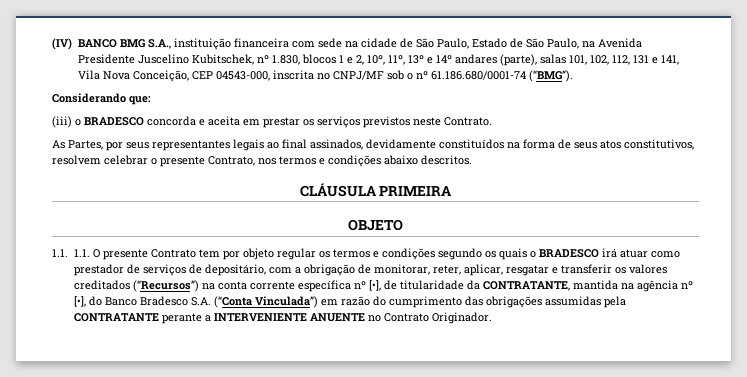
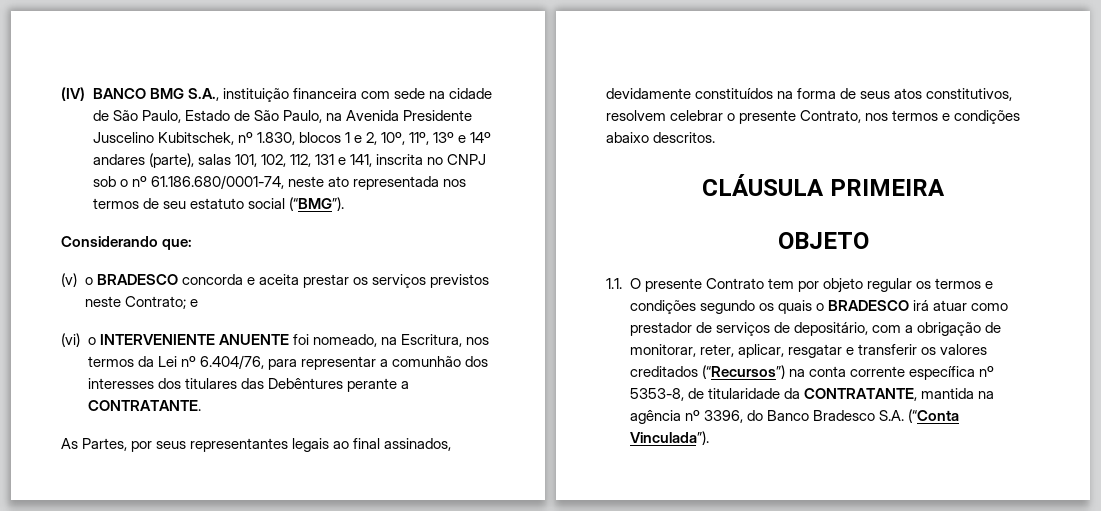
[77,70,270,82] Vila Nova Conceição, CEP 04543-000, -> (372, 160) none
[332,71,384,80] CNPJ/MF -> [447,154,487,165] CNPJ
[430,71,526,80] 61.186.680/0001-74 -> [150,175,466,190] [92,198,285,209] 61.186.680/0001-74, neste ato representada nos termos de seu estatuto social
[52,116,72,128] (iii) -> [61,273,77,287] (v)
[243,119,260,126] em -> (299, 279) none
[444,117,492,126] Contrato. -> [124,296,198,309] [61,333,489,347] [87,355,488,370] [87,378,409,392] [87,400,201,411] Contrato; e // (vi) o INTERVENIENTE ANUENTE foi nomeado, na Escritura, nos termos da Lei nº 6.404/76, para representar a comunhão dos interesses dos titulares das Debêntures perante a CONTRATANTE.
[73,249,90,257] 1.1. -> (622, 283) none
[368,280,381,291] [•], -> [629,388,684,401] 5353-8,
[73,296,86,307] [•], -> [703,410,743,423] 3396,
[254,296,626,308] [73,312,492,324] Vinculada”) em razão do cumprimento das obrigações assumidas pela CONTRATANTE perante a INTERVENIENTE ANUENTE no Contrato Originador. -> [629,431,709,445] Vinculada”).

